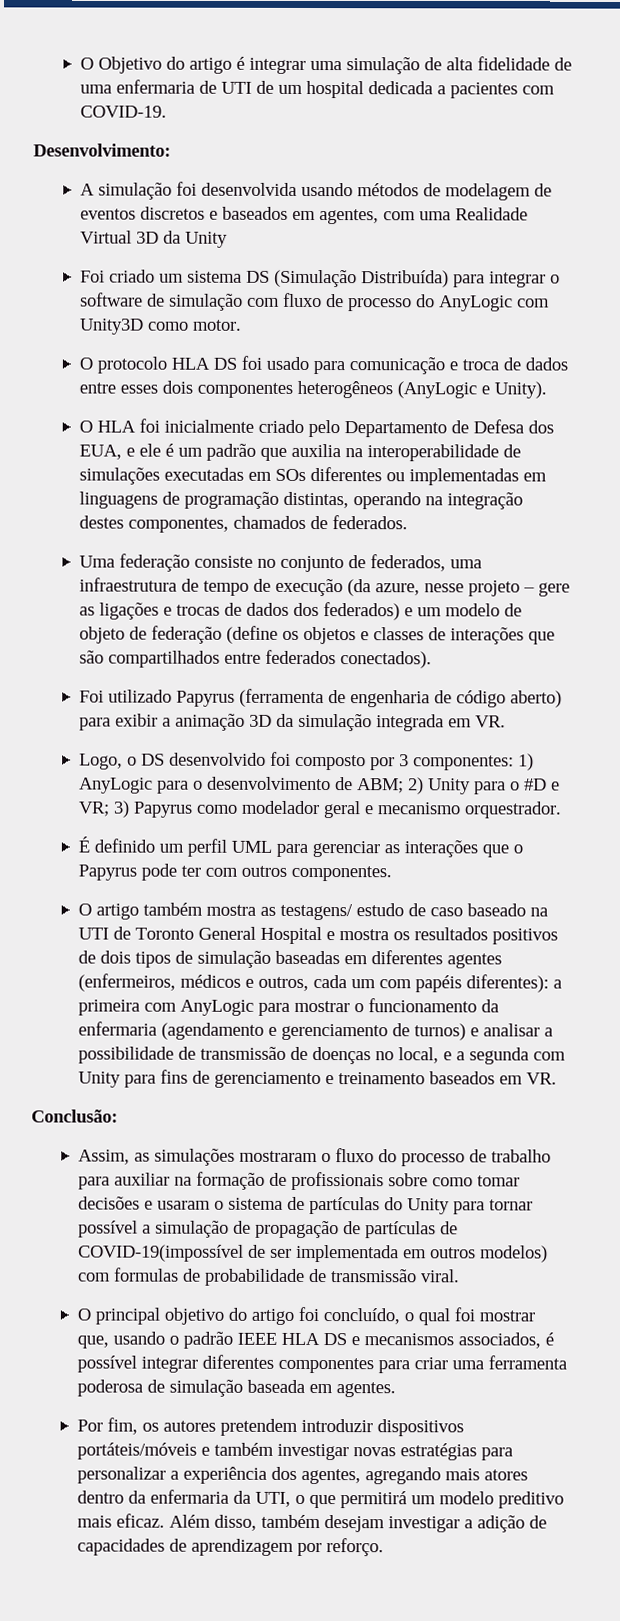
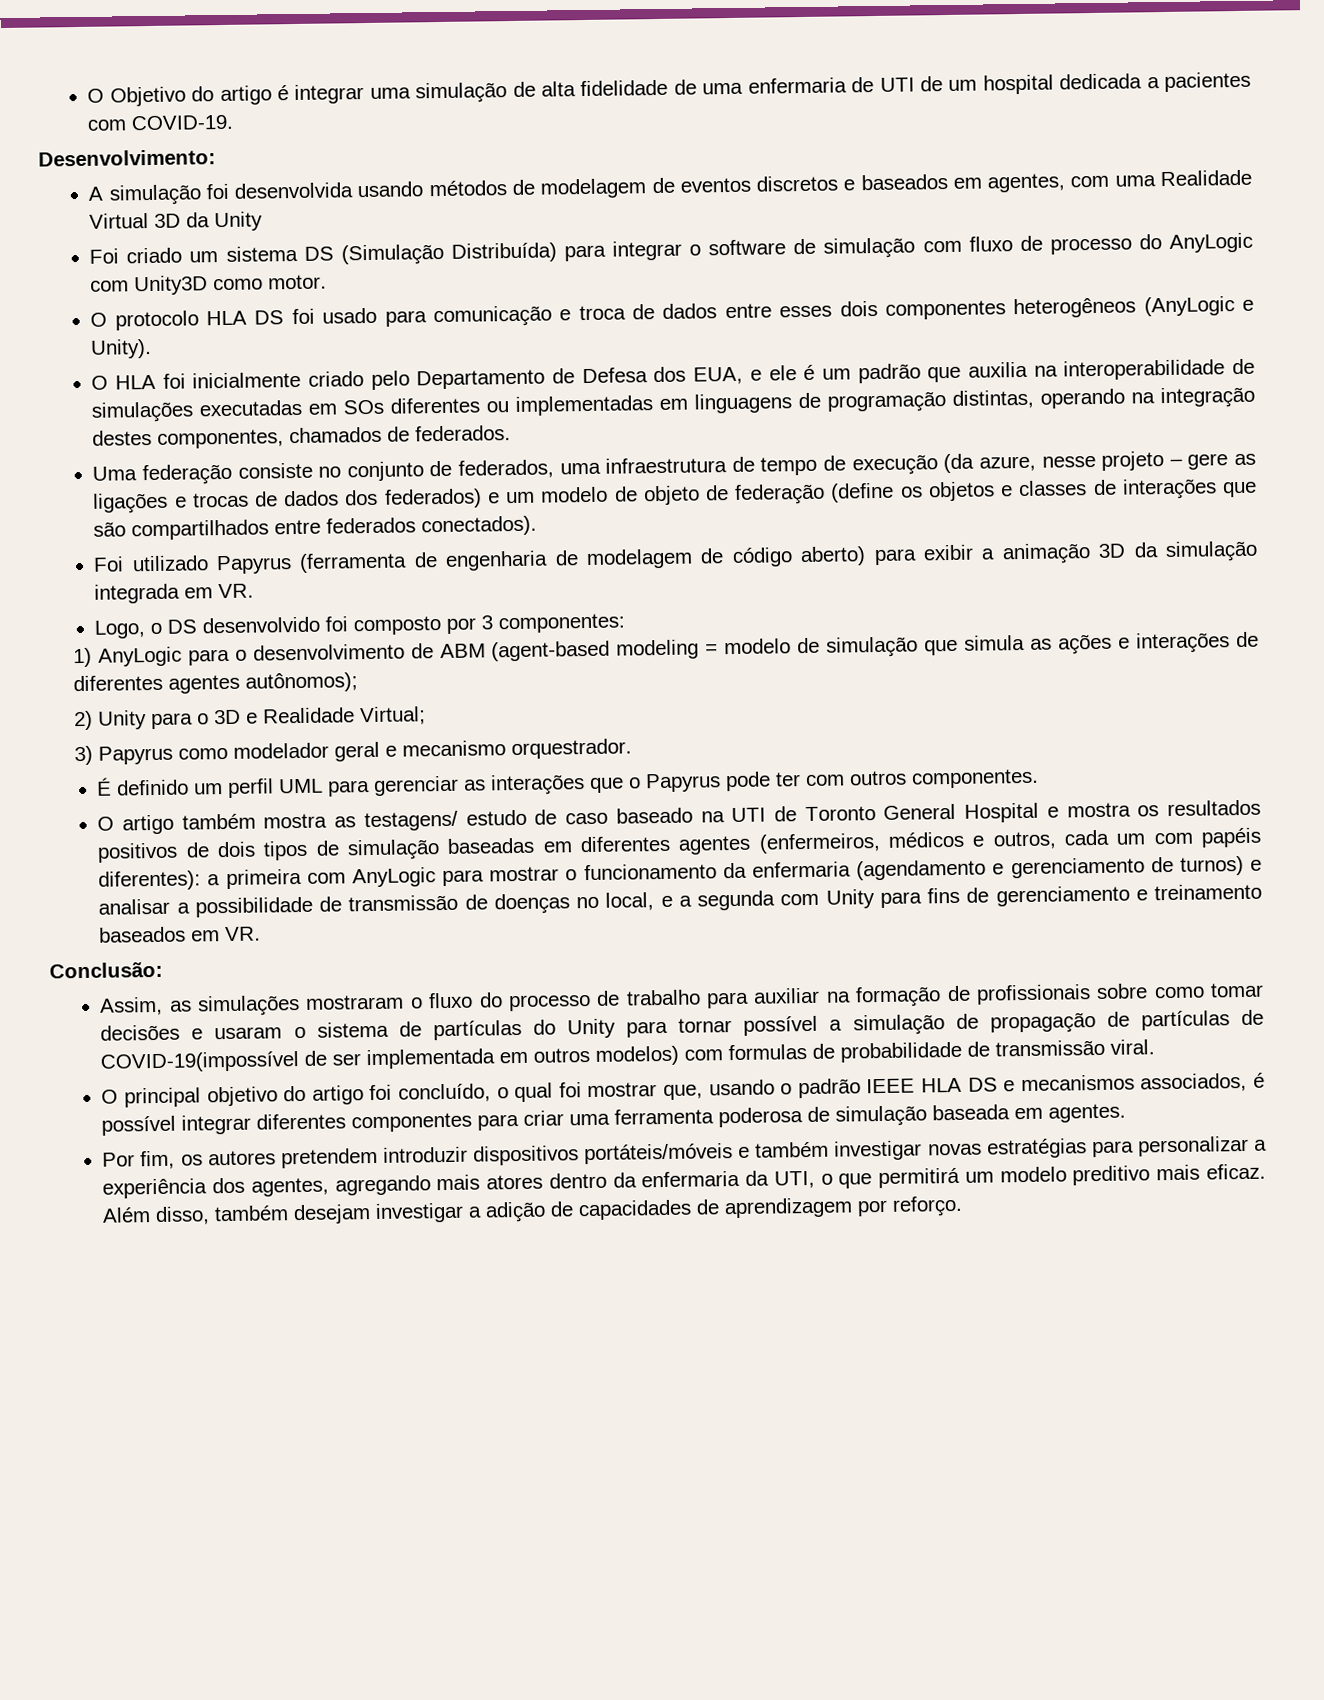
(452, 697) none -> [586,548,725,570] modelagem de
(514, 763) none -> (626, 623) //
[356,777,560,795] [77,801,110,817] ABM; 2) Unity para o #D e VR; -> [439,631,1259,662] [72,672,358,694] [73,706,426,731] ABM (agent-based modeling = modelo de simulação que simula as ações e interações de diferentes agentes autônomos); // 2) Unity para o 3D e Realidade Virtual; //

